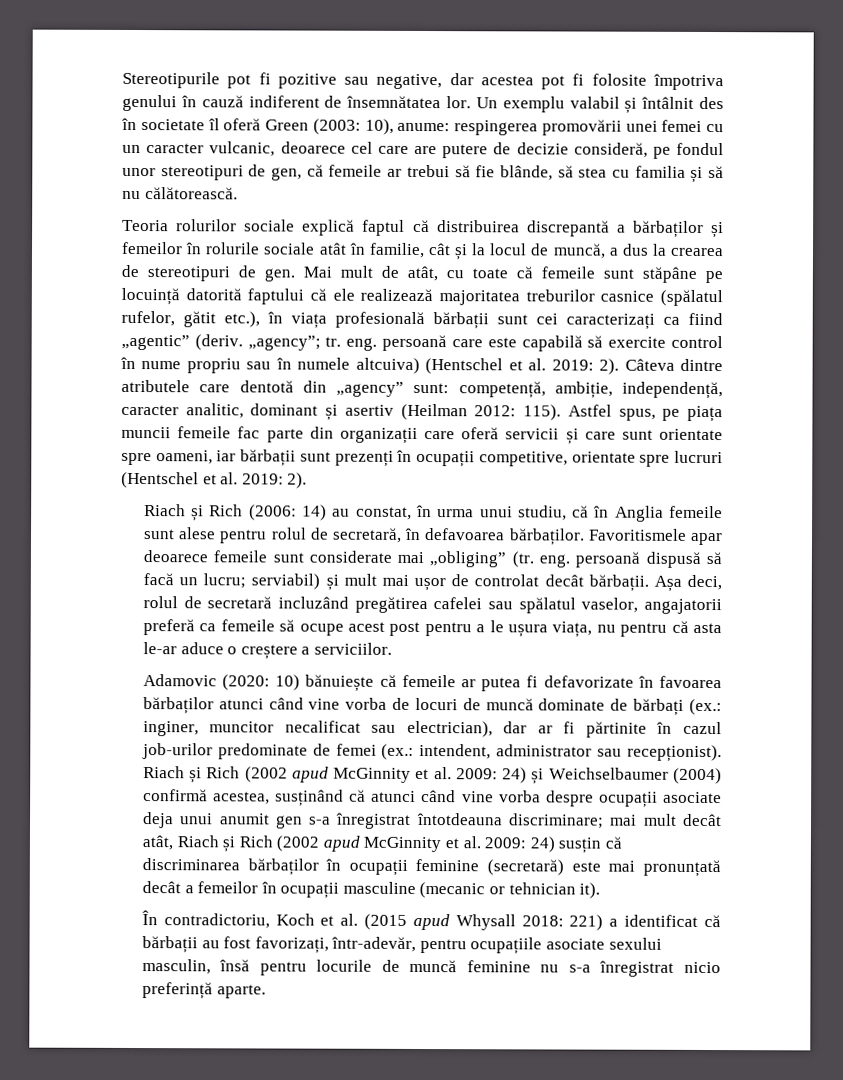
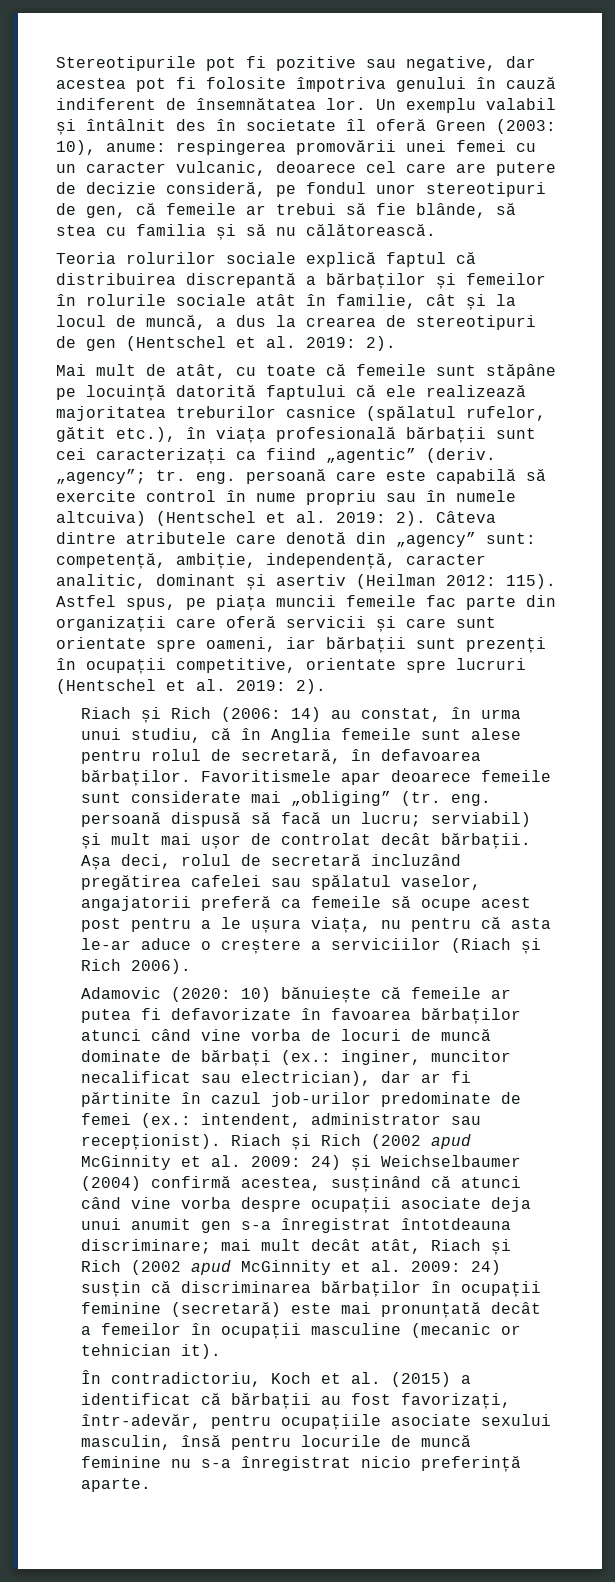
[264,268,295,282] gen. -> [86,336,396,351] gen (Hentschel et al. 2019: 2). //
[239,380,294,393] dentotă -> [286,532,346,544] denotă
[313,642,392,655] serviciilor. -> [331,938,542,954] [81,959,192,974] serviciilor (Riach și Rich 2006).
[364,913,604,931] (2015 apud Whysall 2018: 221) -> [391,1372,452,1387] (2015)

